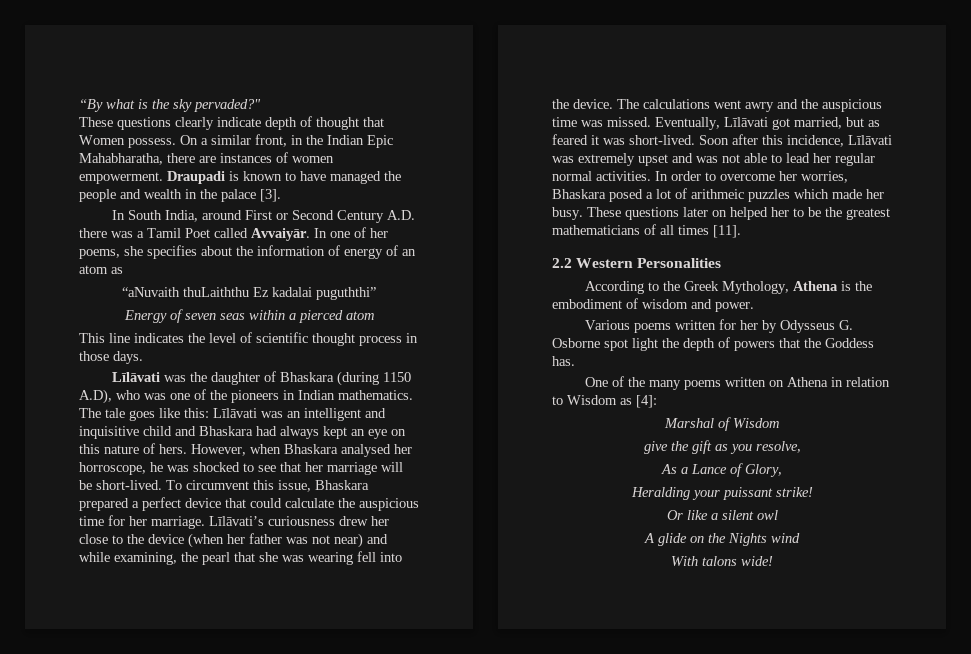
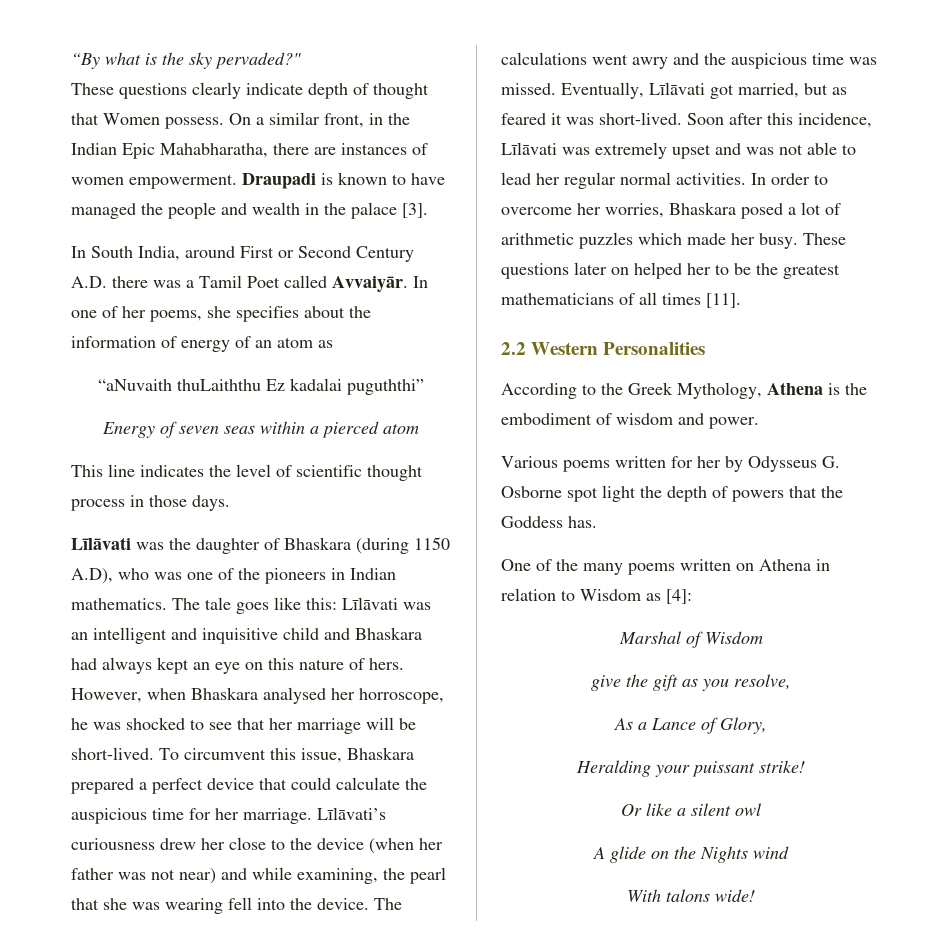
[691,189,744,199] arithmeic -> [501,233,574,245] arithmetic

